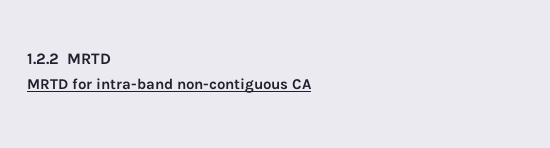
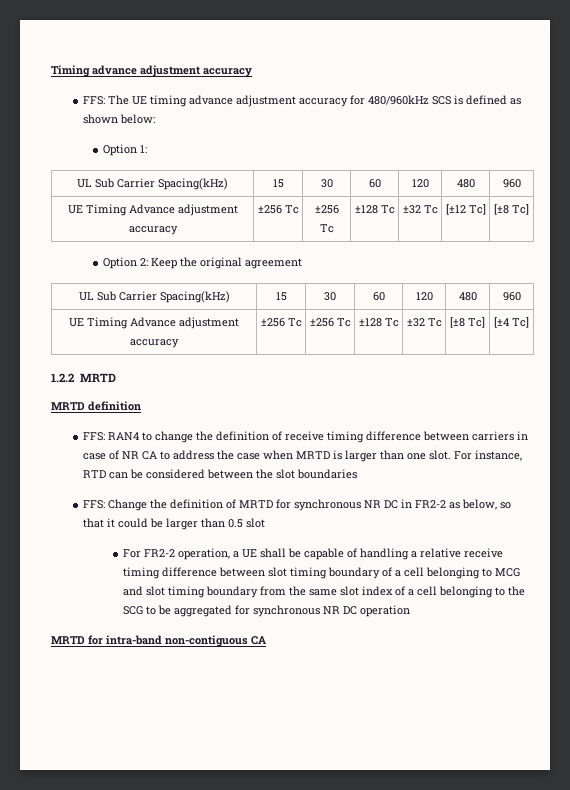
[27,53,111,65] 1.2.2 MRTD -> [51,65,252,77] [83,95,522,107] [83,114,156,124] [103,144,148,156] [77,178,228,190] [272,179,284,188] [320,179,333,188] [368,179,381,188] [411,179,429,188] [456,179,475,188] [502,179,521,188] [67,204,238,216] [128,226,178,235] [257,205,299,214] [314,205,339,214] [319,224,334,233] [354,205,395,214] [402,205,438,214] [445,204,486,215] [494,204,529,215] [103,257,303,269] [78,291,230,303] [275,292,287,301] [324,292,336,301] [372,292,385,301] [415,292,433,301] [458,292,477,301] [502,292,521,301] [69,317,239,329] [130,339,179,348] [260,318,302,327] [309,318,351,327] [358,318,399,327] [406,318,442,327] [450,317,485,328] [494,317,529,328] [51,373,116,382] [51,401,141,411] [83,431,529,443] [83,450,523,462] [83,469,358,479] [83,499,512,511] [83,518,266,530] [123,548,504,560] [123,567,521,579] [123,586,526,598] [123,605,411,617] Timing advance adjustment accuracy // FFS: The UE timing advance adjustment accuracy for 480/960kHz SCS is defined as shown below: // Option 1: // UL Sub Carrier Spacing(kHz) | 15 | 30 | 60 | 120 | 480 | 960 // UE Timing Advance adjustment accuracy | ±256 Tc | ±256 Tc | ±128 Tc | ±32 Tc | [±12 Tc] | [±8 Tc] // Option 2: Keep the original agreement // UL Sub Carrier Spacing(kHz) | 15 | 30 | 60 | 120 | 480 | 960 // UE Timing Advance adjustment accuracy | ±256 Tc | ±256 Tc | ±128 Tc | ±32 Tc | [±8 Tc] | [±4 Tc] // 1.2.2 MRTD // MRTD definition // FFS: RAN4 to change the definition of receive timing difference between carriers in case of NR CA to address the case when MRTD is larger than one slot. For instance, RTD can be considered between the slot boundaries // FFS: Change the definition of MRTD for synchronous NR DC in FR2-2 as below, so that it could be larger than 0.5 slot // For FR2-2 operation, a UE shall be capable of handling a relative receive timing difference between slot timing boundary of a cell belonging to MCG and slot timing boundary from the same slot index of a cell belonging to the SCG to be aggregated for synchronous NR DC operation

